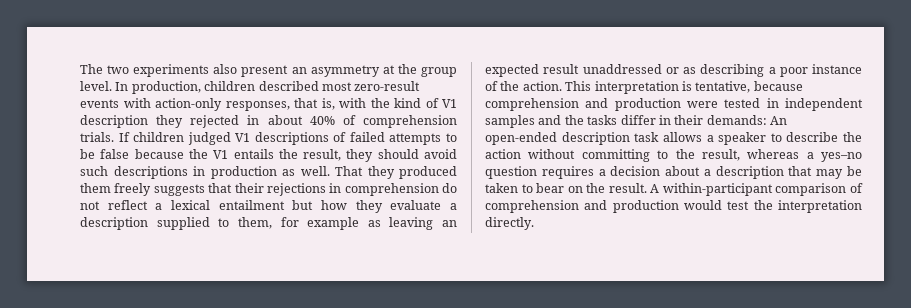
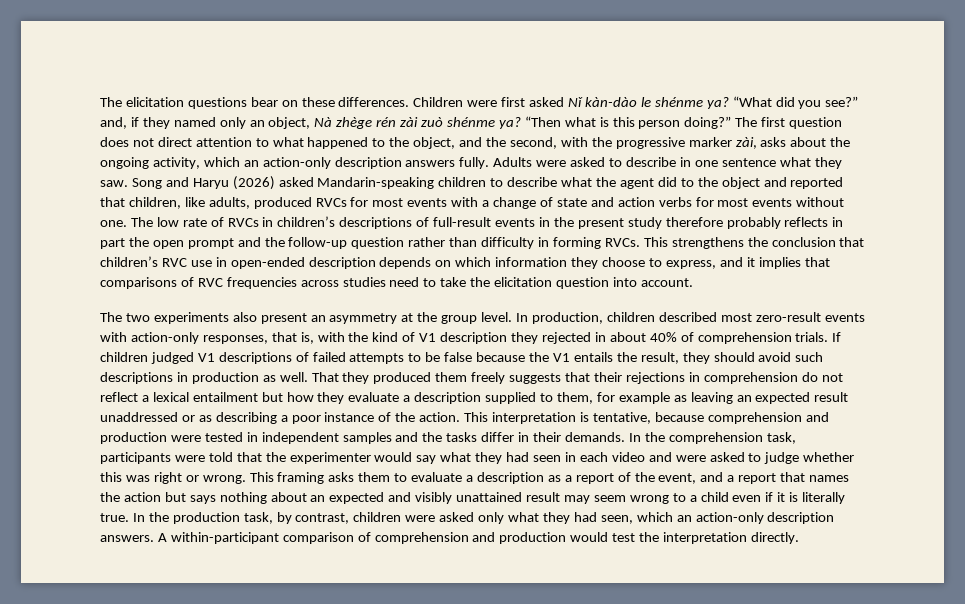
[80,64,103,74] The -> [100,96,859,109] [100,116,843,129] [100,137,851,149] [100,157,842,169] [100,176,844,190] [100,197,845,209] [100,216,844,229] [100,237,865,249] [100,256,830,269] [100,277,693,289] [100,312,122,322] The elicitation questions bear on these differences. Children were first asked Nǐ kàn-dào le shénme ya? “What did you see?” and, if they named only an object, Nà zhège rén zài zuò shénme ya? “Then what is this person doing?” The first question does not direct attention to what happened to the object, and the second, with the progressive marker zài, asks about the ongoing activity, which an action-only description answers fully. Adults were asked to describe in one sentence what they saw. Song and Haryu (2026) asked Mandarin-speaking children to describe what the agent did to the object and reported that children, like adults, produced RVCs for most events with a change of state and action verbs for most events without one. The low rate of RVCs in children’s descriptions of full-result events in the present study therefore probably reflects in part the open prompt and the follow-up question rather than difficulty in forming RVCs. This strengthens the conclusion that children’s RVC use in open-ended description depends on which information they choose to express, and it implies that comparisons of RVC frequencies across studies need to take the elicitation question into account. // The
[706,115,787,125] [485,132,862,145] [485,149,862,162] [485,166,862,179] [485,183,647,193] demands: An open-ended description task allows a speaker to describe the action without committing to the result, whereas a yes–no question requires a decision about a description that may be taken to bear on the result. -> [564,432,796,444] [100,452,855,464] [100,472,850,484] [100,492,846,504] [100,512,835,524] [100,535,154,542] demands. In the comprehension task, participants were told that the experimenter would say what they had seen in each video and were asked to judge whether this was right or wrong. This framing asks them to evaluate a description as a report of the event, and a report that names the action but says nothing about an expected and visibly unattained result may seem wrong to a child even if it is literally true. In the production task, by contrast, children were asked only what they had seen, which an action-only description answers.

